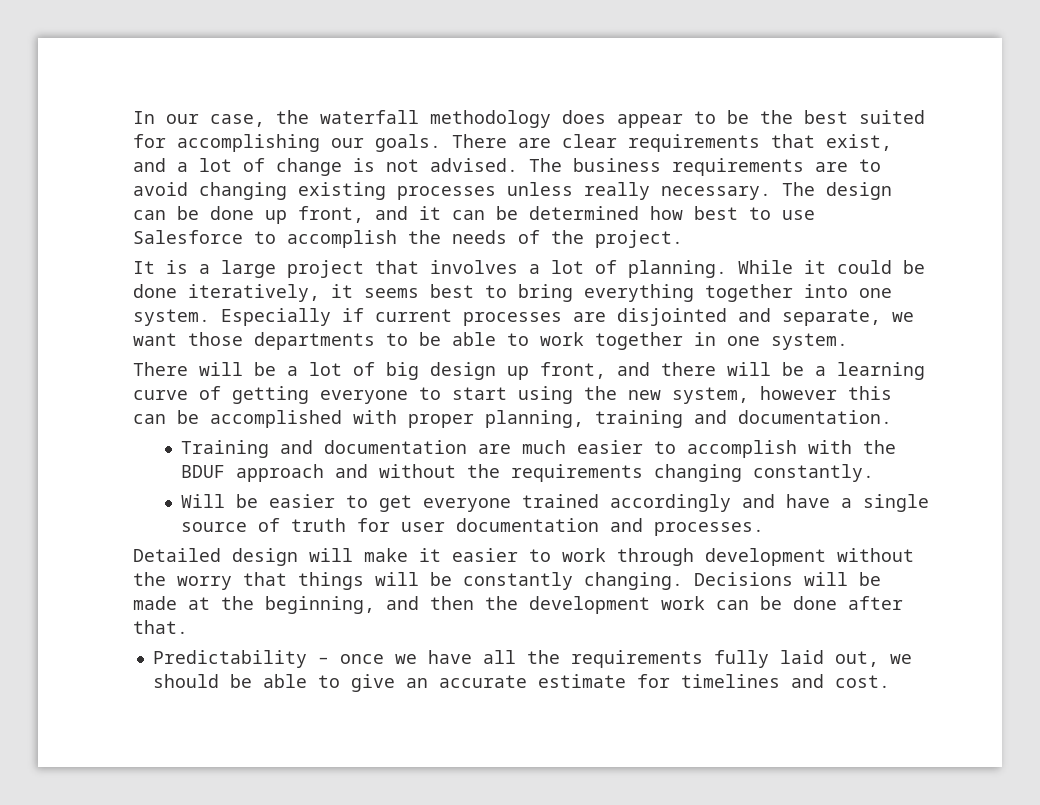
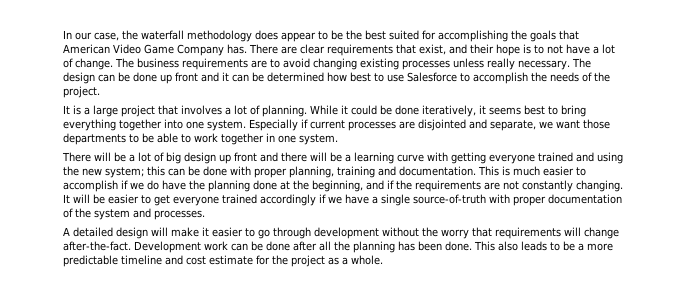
[331,134,442,152] our goals. -> [510,30,579,42] [62,44,247,56] the goals that American Video Game Company has.
[177,158,519,176] a lot of change is not advised. -> [469,44,615,56] [62,58,113,70] their hope is to not have a lot of change.
[298,206,365,223] front, -> [174,72,198,82] front
[540,362,607,379] front, -> [233,152,257,162] front
[199,386,222,400] of -> [426,152,448,161] with
[419,387,508,400] to start -> [537,152,594,162] trained and
[672,386,838,404] system, however -> [104,167,144,178] system;
[210,410,343,428] accomplished -> [202,166,227,176] done
[181,440,897,458] [181,464,875,482] [181,494,226,508] // Training and documentation are much easier to accomplish with the BDUF approach and without the requirements changing constantly. // Will -> [477,166,586,176] [62,180,623,192] [62,194,90,203] This is much easier to accomplish if we do have the planning done at the beginning, and if the requirements are not constantly changing. It will
[742,494,776,508] and -> [318,194,342,204] if we
[181,518,600,532] source of truth for user documentation -> [412,194,622,206] [62,208,130,220] source-of-truth with proper documentation of the system
[133,548,222,562] Detailed -> [62,227,113,237] A detailed
[562,548,607,562] work -> [257,229,270,239] go
[298,572,882,590] [133,596,651,614] things will be constantly changing. Decisions will be made at the beginning, and then the development -> [494,227,619,239] [62,241,201,253] requirements will change after-the-fact. Development
[133,620,189,634] [153,650,913,668] [153,674,891,692] that. // Predictability – once we have all the requirements fully laid out, we should be able to give an accurate estimate for timelines and cost. -> [318,241,613,253] [62,255,383,267] all the planning has been done. This also leads to be a more predictable timeline and cost estimate for the project as a whole.

